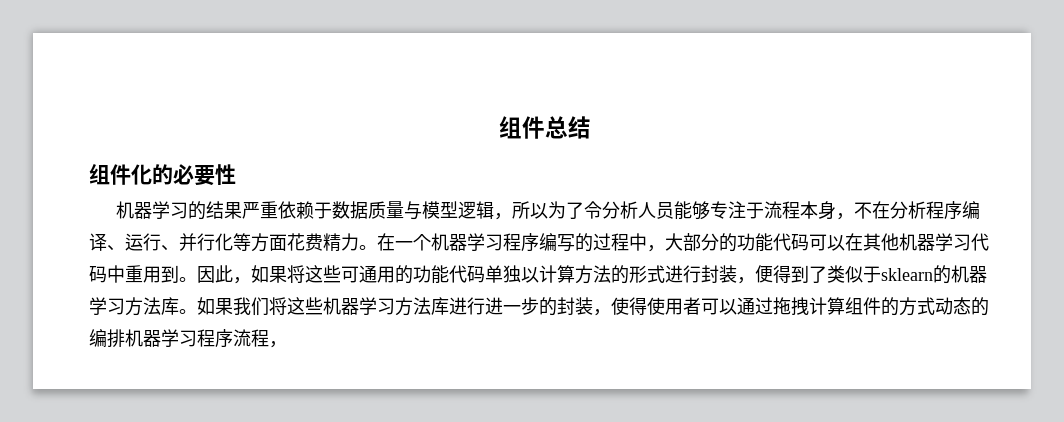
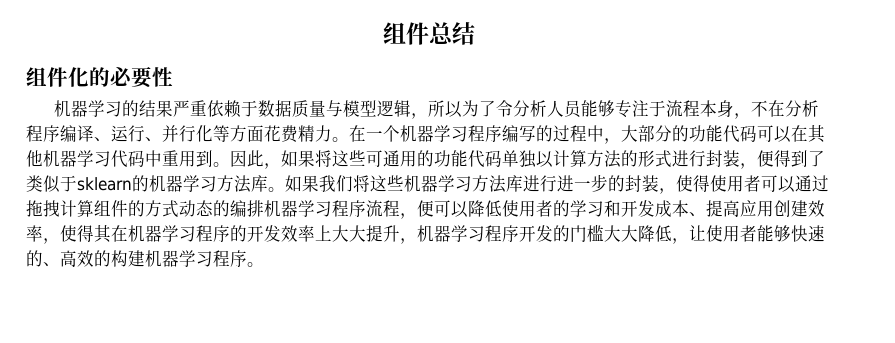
(287, 344) none -> [417,200,825,218] [26,224,825,244] [26,250,264,267] 便可以降低使用者的学习和开发成本、提高应用创建效率，使得其在机器学习程序的开发效率上大大提升，机器学习程序开发的门槛大大降低，让使用者能够快速的、高效的构建机器学习程序。

